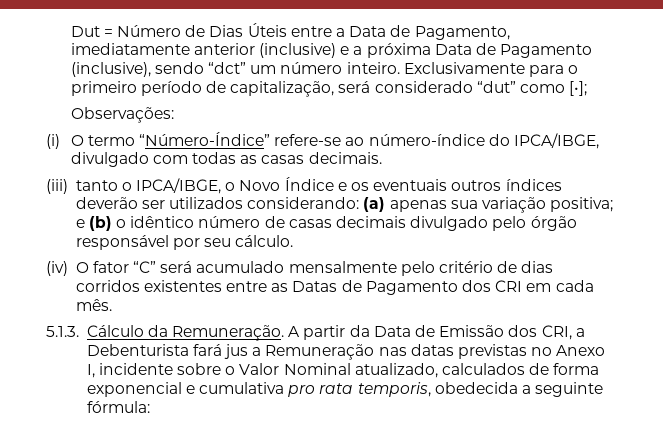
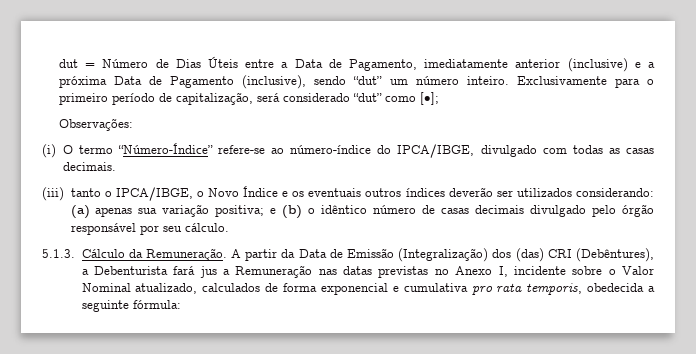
[70,26,100,37] Dut -> [58,59,78,68] dut
[208,62,247,74] “dct” -> [353,76,383,85] “dut”
[46,261,554,276] [75,280,594,295] [75,299,112,311] // (iv) O fator “C” será acumulado mensalmente pelo critério de dias corridos existentes entre as Datas de Pagamento dos CRI em cada mês. -> (229, 227) none
[508,325,572,340] dos CRI, -> [398,248,654,262] (Integralização) dos (das) CRI (Debêntures),

